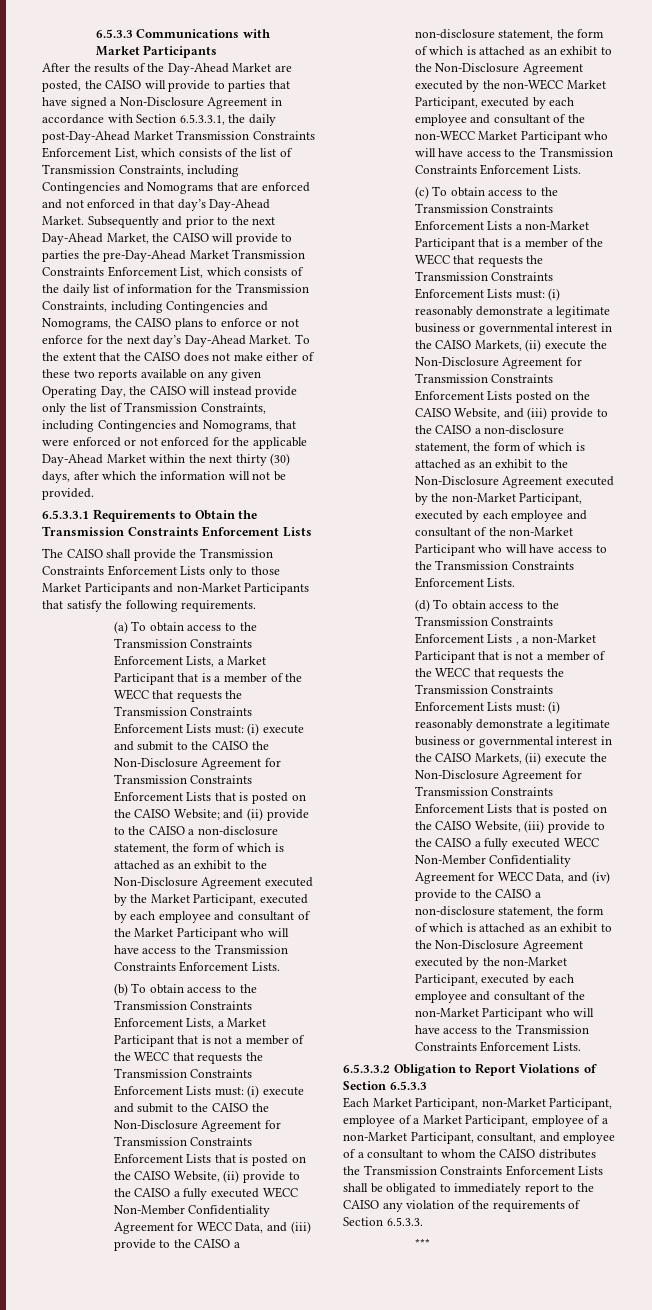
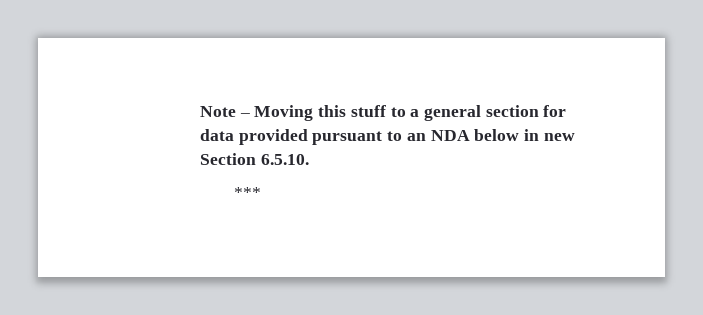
[95,29,270,38] [95,45,218,58] [42,63,292,75] [42,80,290,92] [42,97,282,109] [42,114,276,126] [42,130,315,143] [42,147,293,159] [42,164,240,177] [42,182,310,194] [42,199,271,211] [42,216,276,228] [42,233,293,245] [42,249,306,262] [42,266,304,278] [42,283,309,296] [42,301,268,313] [42,318,299,330] [42,334,310,347] [42,352,315,362] [42,369,262,381] [42,386,298,398] [42,402,266,415] [42,420,297,432] [42,437,307,449] [42,453,291,466] [42,471,286,483] [42,488,94,500] [42,509,258,522] [42,526,312,537] [42,548,273,561] [42,565,280,578] [42,583,310,595] [42,600,257,612] [113,621,257,634] [113,638,253,648] [113,655,267,667] [113,673,303,685] [113,689,243,702] [113,706,253,716] [113,723,304,736] [113,741,269,751] [113,758,281,770] [113,774,253,784] [113,791,306,804] [113,808,309,821] [113,826,278,836] [113,843,284,854] [113,860,267,870] [113,877,313,889] [113,894,308,906] [113,911,311,923] [113,928,289,940] [113,944,288,954] [113,961,280,972] [113,983,257,996] [113,1000,253,1010] [113,1017,267,1029] [113,1035,306,1047] [113,1051,263,1064] [113,1068,253,1078] [113,1085,304,1098] [113,1103,269,1113] [113,1120,281,1132] [113,1136,253,1146] [113,1153,306,1166] [113,1170,300,1183] [113,1187,298,1200] [113,1205,271,1217] [113,1221,311,1234] [113,1239,240,1251] [414,29,605,40] [414,46,612,56] [414,63,583,75] [414,79,606,92] [414,97,575,109] [414,114,585,126] [414,130,609,143] [414,147,613,157] [414,164,581,175] [414,186,558,199] [414,203,554,213] [414,220,590,231] [414,238,604,250] [414,254,544,267] [414,271,554,281] [414,288,561,301] [414,306,611,318] [414,323,612,335] [414,339,607,352] [414,357,582,369] [414,373,554,383] [414,390,590,403] [414,407,608,420] [414,425,565,435] [414,442,585,453] [414,459,568,469] [414,476,614,488] [414,493,583,505] [414,510,587,522] [414,527,574,537] [414,544,607,556] [414,560,574,570] [414,577,516,588] [414,599,559,612] [414,616,554,626] [414,633,596,645] [414,651,607,663] [414,667,564,680] [414,684,554,694] [414,701,561,714] [414,719,611,731] [414,736,612,748] [414,752,607,765] [414,770,582,782] [414,786,554,796] [414,803,607,816] [414,820,605,833] [414,837,599,850] [414,855,572,867] [414,871,610,884] [414,889,541,901] [414,906,605,917] [414,923,612,933] [414,940,583,952] [414,957,568,969] [414,974,575,986] [414,991,585,1003] [414,1008,595,1020] [414,1024,589,1034] [414,1041,581,1052] [343,1063,597,1076] [343,1081,427,1090] [343,1097,613,1110] [343,1115,608,1127] [343,1132,616,1144] [343,1149,596,1159] [343,1165,604,1176] [343,1183,594,1195] [343,1200,582,1212] [343,1217,423,1226] 6.5.3.3 Communications with Market Participants // After the results of the Day-Ahead Market are posted, the CAISO will provide to parties that have signed a Non-Disclosure Agreement in accordance with Section 6.5.3.3.1, the daily post-Day-Ahead Market Transmission Constraints Enforcement List, which consists of the list of Transmission Constraints, including Contingencies and Nomograms that are enforced and not enforced in that day’s Day-Ahead Market. Subsequently and prior to the next Day-Ahead Market, the CAISO will provide to parties the pre-Day-Ahead Market Transmission Constraints Enforcement List, which consists of the daily list of information for the Transmission Constraints, including Contingencies and Nomograms, the CAISO plans to enforce or not enforce for the next day’s Day-Ahead Market. To the extent that the CAISO does not make either of these two reports available on any given Operating Day, the CAISO will instead provide only the list of Transmission Constraints, including Contingencies and Nomograms, that were enforced or not enforced for the applicable Day-Ahead Market within the next thirty (30) days, after which the information will not be provided. // 6.5.3.3.1 Requirements to Obtain the Transmission Constraints Enforcement Lists // The CAISO shall provide the Transmission Constraints Enforcement Lists only to those Market Participants and non-Market Participants that satisfy the following requirements. // (a) To obtain access to the Transmission Constraints Enforcement Lists, a Market Participant that is a member of the WECC that requests the Transmission Constraints Enforcement Lists must: (i) execute and submit to the CAISO the Non-Disclosure Agreement for Transmission Constraints Enforcement Lists that is posted on the CAISO Website; and (ii) provide to the CAISO a non-disclosure statement, the form of which is attached as an exhibit to the Non-Disclosure Agreement executed by the Market Participant, executed by each employee and consultant of the Market Participant who will have access to the Transmission Constraints Enforcement Lists. // (b) To obtain access to the Transmission Constraints Enforcement Lists, a Market Participant that is not a member of the WECC that requests the Transmission Constraints Enforcement Lists must: (i) execute and submit to the CAISO the Non-Disclosure Agreement for Transmission Constraints Enforcement Lists that is posted on the CAISO Website, (ii) provide to the CAISO a fully executed WECC Non-Member Confidentiality Agreement for WECC Data, and (iii) provide to the CAISO a non-disclosure statement, the form of which is attached as an exhibit to the Non-Disclosure Agreement executed by the non-WECC Market Participant, executed by each employee and consultant of the non-WECC Market Participant who will have access to the Transmission Constraints Enforcement Lists. // (c) To obtain access to the Transmission Constraints Enforcement Lists a non-Market Participant that is a member of the WECC that requests the Transmission Constraints Enforcement Lists must: (i) reasonably demonstrate a legitimate business or governmental interest in the CAISO Markets, (ii) execute the Non-Disclosure Agreement for Transmission Constraints Enforcement Lists posted on the CAISO Website, and (iii) provide to the CAISO a non-disclosure statement, the form of which is attached as an exhibit to the Non-Disclosure Agreement executed by the non-Market Participant, executed by each employee and consultant of the non-Market Participant who will have access to the Transmission Constraints Enforcement Lists. // (d) To obtain access to the Transmission Constraints Enforcement Lists , a non-Market Participant that is not a member of the WECC that requests the Transmission Constraints Enforcement Lists must: (i) reasonably demonstrate a legitimate business or governmental interest in the CAISO Markets, (ii) execute the Non-Disclosure Agreement for Transmission Constraints Enforcement Lists that is posted on the CAISO Website, (iii) provide to the CAISO a fully executed WECC Non-Member Confidentiality Agreement for WECC Data, and (iv) provide to the CAISO a non-disclosure statement, the form of which is attached as an exhibit to the Non-Disclosure Agreement executed by the non-Market Participant, executed by each employee and consultant of the non-Market Participant who will have access to the Transmission Constraints Enforcement Lists. // 6.5.3.3.2 Obligation to Report Violations of Section 6.5.3.3 // Each Market Participant, non-Market Participant, employee of a Market Participant, employee of a non-Market Participant, consultant, and employee of a consultant to whom the CAISO distributes the Transmission Constraints Enforcement Lists shall be obligated to immediately report to the CAISO any violation of the requirements of Section 6.5.3.3. -> [199,105,567,121] [199,129,575,145] [199,153,309,165] Note – Moving this stuff to a general section for data provided pursuant to an NDA below in new Section 6.5.10.

